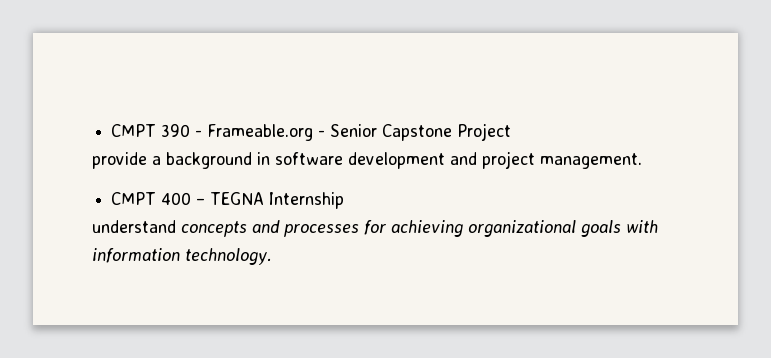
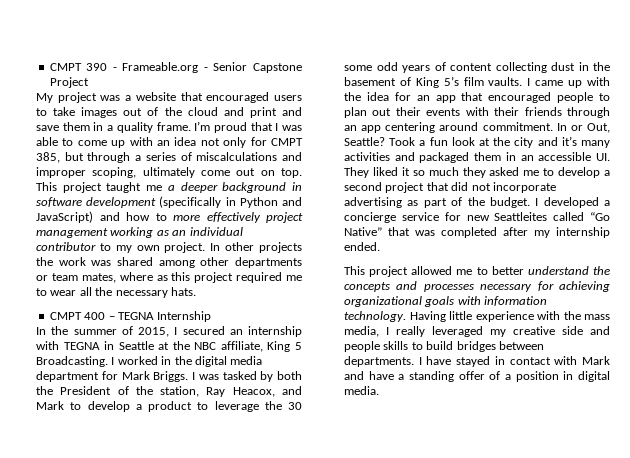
[92,151,643,169] provide a background in software development and project management. -> [36,92,302,103] [36,107,302,118] [36,121,303,133] [36,137,303,148] [36,152,302,163] [36,167,302,178] [36,182,302,193] [36,196,302,208] [36,211,303,223] [36,227,243,238] [36,242,302,253] [36,257,302,268] [36,272,302,283] [36,287,196,298] My project was a website that encouraged users to take images out of the cloud and print and save them in a quality frame. I’m proud that I was able to come up with an idea not only for CMPT 385, but through a series of miscalculations and improper scoping, ultimately come out on top. This project taught me a deeper background in software development (specifically in Python and JavaScript) and how to more effectively project management working as an individual contributor to my own project. In other projects the work was shared among other departments or team mates, where as this project required me to wear all the necessary hats.
[92,220,177,233] understand -> [36,326,302,337] [36,341,302,352] [36,356,263,367] [36,371,302,382] [36,386,302,397] [36,401,302,412] [344,62,610,73] [344,76,610,88] [344,92,610,103] [344,107,610,118] [344,122,610,133] [344,136,610,148] [344,152,610,163] [344,167,610,178] [344,182,556,193] [344,197,610,208] [344,212,610,223] [344,227,610,238] [344,242,381,251] [344,266,610,277] In the summer of 2015, I secured an internship with TEGNA in Seattle at the NBC affiliate, King 5 Broadcasting. I worked in the digital media department for Mark Briggs. I was tasked by both the President of the station, Ray Heacox, and Mark to develop a product to leverage the 30 some odd years of content collecting dust in the basement of King 5’s film vaults. I came up with the idea for an app that encouraged people to plan out their events with their friends through an app centering around commitment. In or Out, Seattle? Took a fun look at the city and it’s many activities and packaged them in an accessible UI. They liked it so much they asked me to develop a second project that did not incorporate advertising as part of the budget. I developed a concierge service for new Seattleites called “Go Native” that was completed after my internship ended. // This project allowed me to better understand the
(360, 230) none -> [480,283,533,292] necessary
(273, 256) none -> [409,311,610,322] [344,326,610,337] [344,341,544,352] [344,356,610,367] [344,371,610,382] [344,386,380,395] Having little experience with the mass media, I really leveraged my creative side and people skills to build bridges between departments. I have stayed in contact with Mark and have a standing offer of a position in digital media.

